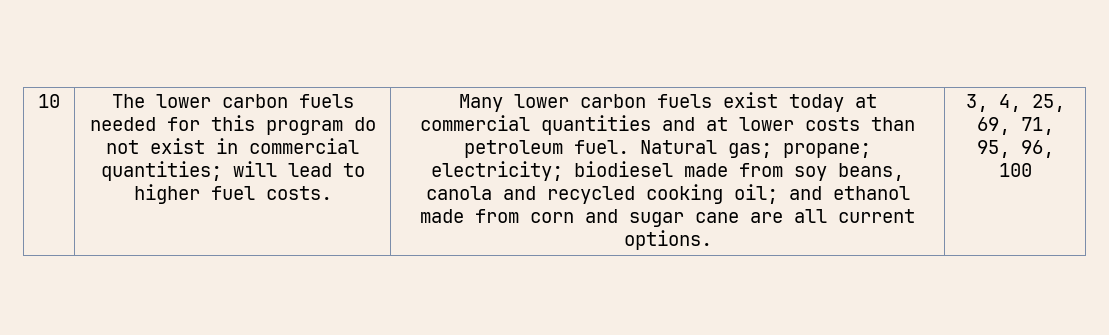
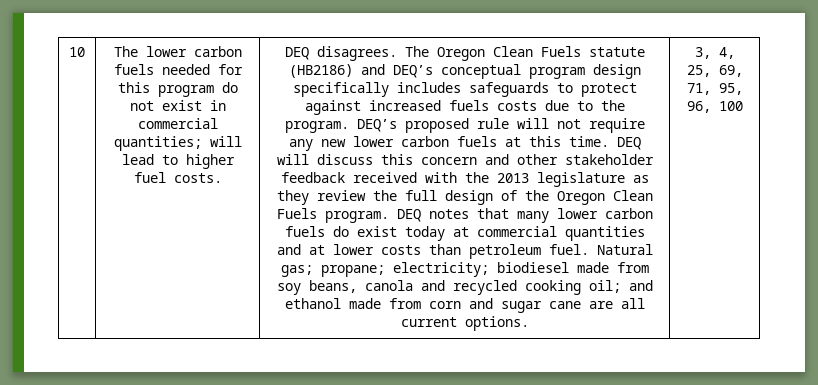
[458,94,712,112] Many lower carbon fuels -> [284,46,645,61] [288,64,641,79] [292,82,637,97] [304,100,625,115] [284,118,645,133] [288,136,641,151] [276,154,654,165] [280,172,649,187] [276,190,653,205] [276,208,653,223] [284,226,349,237] DEQ disagrees. The Oregon Clean Fuels statute (HB2186) and DEQ’s conceptual program design specifically includes safeguards to protect against increased fuels costs due to the program. DEQ’s proposed rule will not require any new lower carbon fuels at this time. DEQ will discuss this concern and other stakeholder feedback received with the 2013 legislature as they review the full design of the Oregon Clean Fuels program. DEQ notes that many lower carbon fuels do

